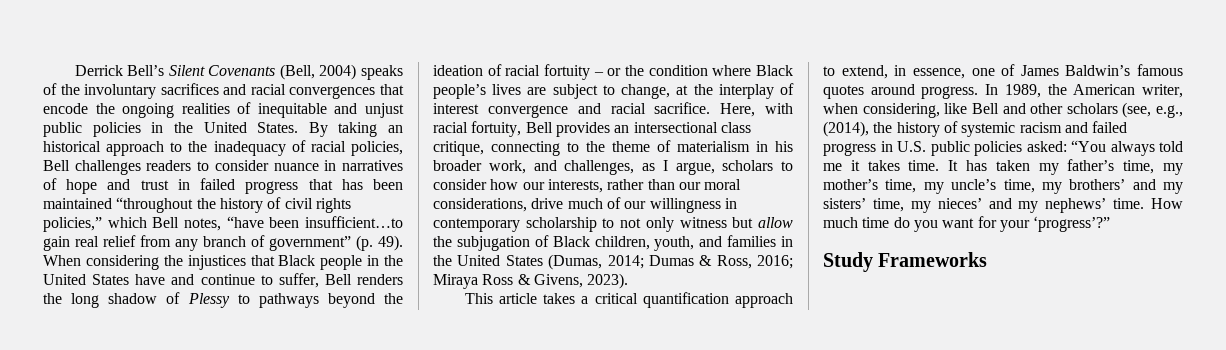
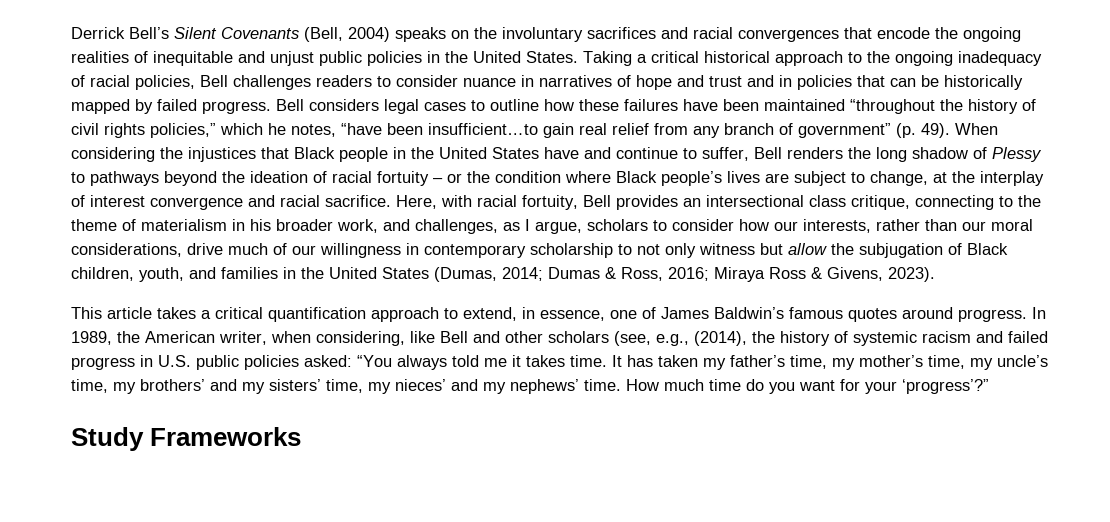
[43,83,57,95] of -> [451,30,469,39] on
[308,122,403,137] By taking an -> [583,51,699,66] Taking a critical
(208, 146) none -> [895,51,953,66] ongoing
[177,178,363,194] in failed progress that has -> [747,75,1023,90] [71,99,718,114] and in policies that can be historically mapped by failed progress. Bell considers legal cases to outline how these failures have
[152,217,180,228] Bell -> [268,123,286,135] he

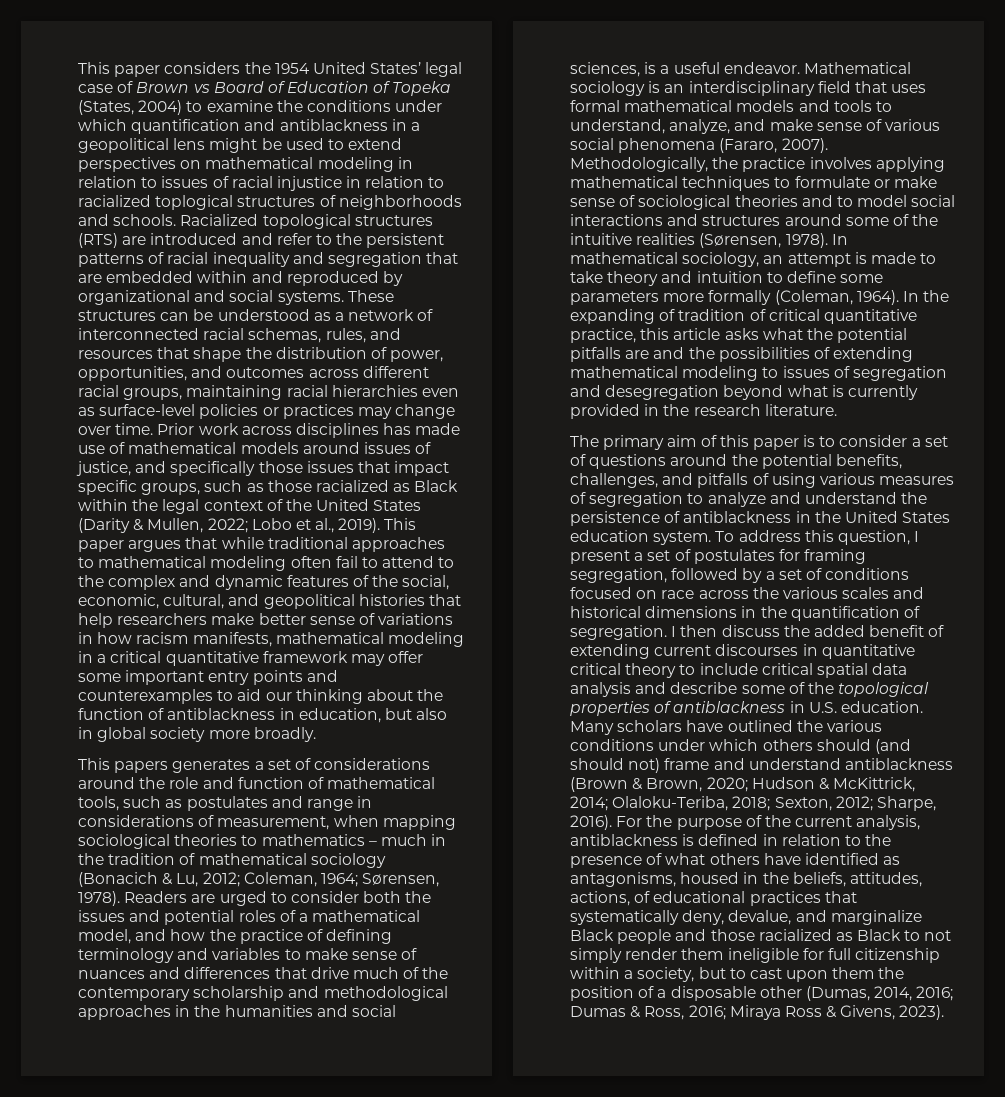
[71,27,1021,42] [71,51,1042,66] [71,75,1023,90] [71,99,1036,114] [71,123,998,138] [71,147,1042,162] [71,171,1044,186] [71,195,1041,210] [71,219,1033,234] [71,243,1008,258] [71,267,543,282] Derrick Bell’s Silent Covenants (Bell, 2004) speaks on the involuntary sacrifices and racial convergences that encode the ongoing realities of inequitable and unjust public policies in the United States. Taking a critical historical approach to the ongoing inadequacy of racial policies, Bell challenges readers to consider nuance in narratives of hope and trust and in policies that can be historically mapped by failed progress. Bell considers legal cases to outline how these failures have been maintained “throughout the history of civil rights policies,” which he notes, “have been insufficient…to gain real relief from any branch of government” (p. 49). When considering the injustices that Black people in the United States have and continue to suffer, Bell renders the long shadow of Plessy to pathways beyond the ideation of racial fortuity – or the condition where Black people’s lives are subject to change, at the interplay of interest convergence and racial sacrifice. Here, with racial fortuity, Bell provides an intersectional class critique, connecting to the theme of materialism in his broader work, and challenges, as I argue, scholars to consider how our interests, rather than our moral considerations, drive much of our willingness in contemporary scholarship to not only witness but allow the subjugation of Black children, youth, and families in the United States (Dumas, 2014; -> [78,62,463,77] [78,81,452,96] [78,100,443,115] [78,119,420,134] [78,138,403,153] [78,157,413,172] [78,176,445,191] [78,195,462,210] [78,214,433,229] [78,233,445,248] [78,252,459,267] [78,271,403,286] [78,290,394,305] [78,309,434,321] [78,328,401,343] [78,347,444,362] [78,366,429,381] [78,385,459,400] [78,404,456,419] [78,423,461,438] [78,442,432,454] [76,461,450,476] [78,480,459,495] [78,499,422,514] [78,518,417,533] [78,537,445,552] [78,556,455,571] [78,575,450,590] [78,594,461,609] [78,613,454,628] [78,632,464,647] [78,651,424,666] [78,670,338,685] [78,689,444,704] [78,708,448,723] [78,727,316,742] [78,758,431,773] [78,777,436,789] [78,796,373,811] [78,815,456,830] [78,834,447,849] [78,853,386,868] [78,872,440,887] [78,891,432,906] [78,910,421,925] [78,929,393,944] [78,948,418,963] [78,967,449,979] [78,986,448,1001] [78,1005,396,1020] [570,62,911,77] [570,81,927,96] [570,100,892,112] [570,119,941,134] [570,138,828,153] [570,157,945,172] [570,176,937,191] [570,195,956,210] [570,214,939,226] [570,233,848,248] [570,252,937,267] [570,271,884,286] [570,290,950,305] [570,309,917,324] [570,328,908,343] [570,347,914,362] [570,366,947,381] [570,385,918,400] [570,404,837,419] [570,435,948,450] [570,454,902,469] [570,473,955,488] [570,492,928,507] [570,511,951,526] [570,530,920,545] [570,549,867,564] [570,568,910,583] [570,587,925,599] [570,606,920,621] [570,625,945,640] [570,644,915,659] [570,663,908,678] [570,682,930,697] [570,701,923,716] [570,720,882,735] [570,739,911,754] [570,758,953,773] [570,777,916,792] [570,796,936,811] [570,815,921,830] [570,834,892,846] [570,853,901,868] [570,872,922,887] [570,891,857,906] [570,910,922,925] [570,929,952,944] [570,948,941,963] [570,967,905,982] [570,986,954,1001] This paper considers the 1954 United States’ legal case of Brown vs Board of Education of Topeka (States, 2004) to examine the conditions under which quantification and antiblackness in a geopolitical lens might be used to extend perspectives on mathematical modeling in relation to issues of racial injustice in relation to racialized toplogical structures of neighborhoods and schools. Racialized topological structures (RTS) are introduced and refer to the persistent patterns of racial inequality and segregation that are embedded within and reproduced by organizational and social systems. These structures can be understood as a network of interconnected racial schemas, rules, and resources that shape the distribution of power, opportunities, and outcomes across different racial groups, maintaining racial hierarchies even as surface-level policies or practices may change over time. Prior work across disciplines has made use of mathematical models around issues of justice, and specifically those issues that impact specific groups, such as those racialized as Black within the legal context of the United States (Darity & Mullen, 2022; Lobo et al., 2019). This paper argues that while traditional approaches to mathematical modeling often fail to attend to the complex and dynamic features of the social, economic, cultural, and geopolitical histories that help researchers make better sense of variations in how racism manifests, mathematical modeling in a critical quantitative framework may offer some important entry points and counterexamples to aid our thinking about the function of antiblackness in education, but also in global society more broadly. // This papers generates a set of considerations around the role and function of mathematical tools, such as postulates and range in considerations of measurement, when mapping sociological theories to mathematics – much in the tradition of mathematical sociology (Bonacich & Lu, 2012; Coleman, 1964; Sørensen, 1978). Readers are urged to consider both the issues and potential roles of a mathematical model, and how the practice of defining terminology and variables to make sense of nuances and differences that drive much of the contemporary scholarship and methodological approaches in the humanities and social sciences, is a useful endeavor. Mathematical sociology is an interdisciplinary field that uses formal mathematical models and tools to understand, analyze, and make sense of various social phenomena (Fararo, 2007). Methodologically, the practice involves applying mathematical techniques to formulate or make sense of sociological theories and to model social interactions and structures around some of the intuitive realities (Sørensen, 1978). In mathematical sociology, an attempt is made to take theory and intuition to define some parameters more formally (Coleman, 1964). In the expanding of tradition of critical quantitative practice, this article asks what the potential pitfalls are and the possibilities of extending mathematical modeling to issues of segregation and desegregation beyond what is currently provided in the research literature. // The primary aim of this paper is to consider a set of questions around the potential benefits, challenges, and pitfalls of using various measures of segregation to analyze and understand the persistence of antiblackness in the United States education system. To address this question, I present a set of postulates for framing segregation, followed by a set of conditions focused on race across the various scales and historical dimensions in the quantification of segregation. I then discuss the added benefit of extending current discourses in quantitative critical theory to include critical spatial data analysis and describe some of the topological properties of antiblackness in U.S. education. Many scholars have outlined the various conditions under which others should (and should not) frame and understand antiblackness (Brown & Brown, 2020; Hudson & McKittrick, 2014; Olaloku-Teriba, 2018; Sexton, 2012; Sharpe, 2016). For the purpose of the current analysis, antiblackness is defined in relation to the presence of what others have identified as antagonisms, housed in the beliefs, attitudes, actions, of educational practices that systematically deny, devalue, and marginalize Black people and those racialized as Black to not simply render them ineligible for full citizenship within a society, but to cast upon them the position of a disposable other (Dumas, 2014, 2016;
[71,307,1046,322] [71,331,1048,346] [71,355,1048,370] [71,379,989,394] [71,427,302,451] // This article takes a critical quantification approach to extend, in essence, one of James Baldwin’s famous quotes around progress. In 1989, the American writer, when considering, like Bell and other scholars (see, e.g., (2014), the history of systemic racism and failed progress in U.S. public policies asked: “You always told me it takes time. It has taken my father’s time, my mother’s time, my uncle’s time, my brothers’ and my sisters’ time, my nieces’ and my nephews’ time. How much time do you want for your ‘progress’?” // Study Frameworks -> (945, 1012) none

